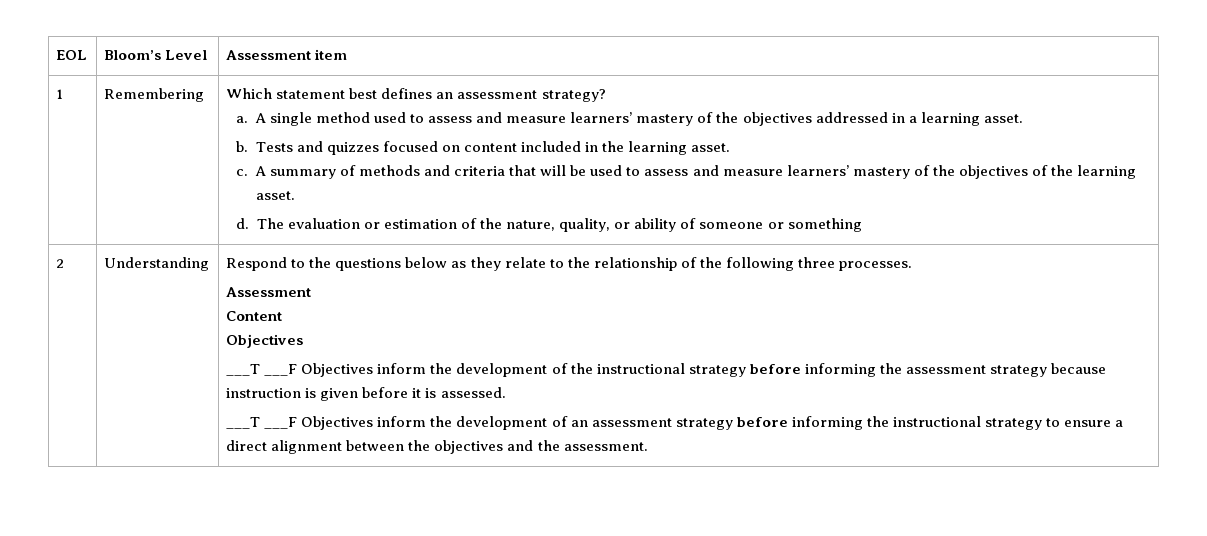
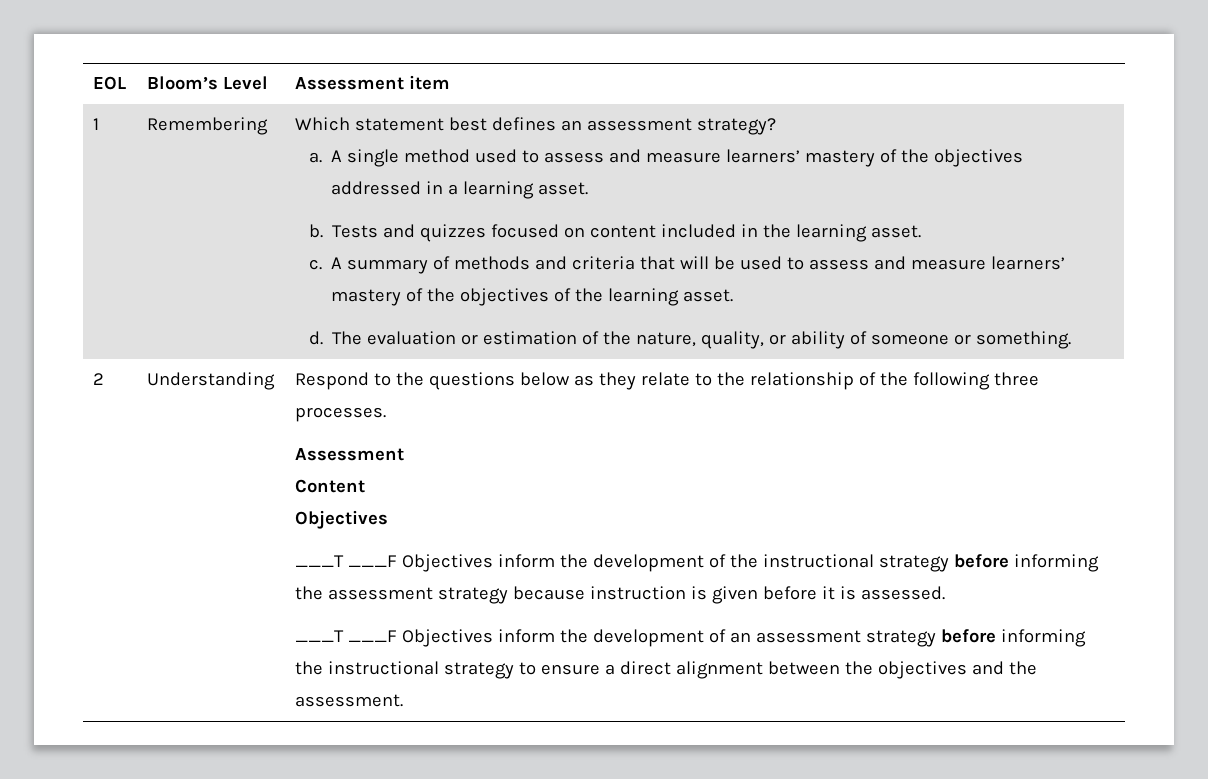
[787,218,862,232] something -> [976,331,1072,349] something.

